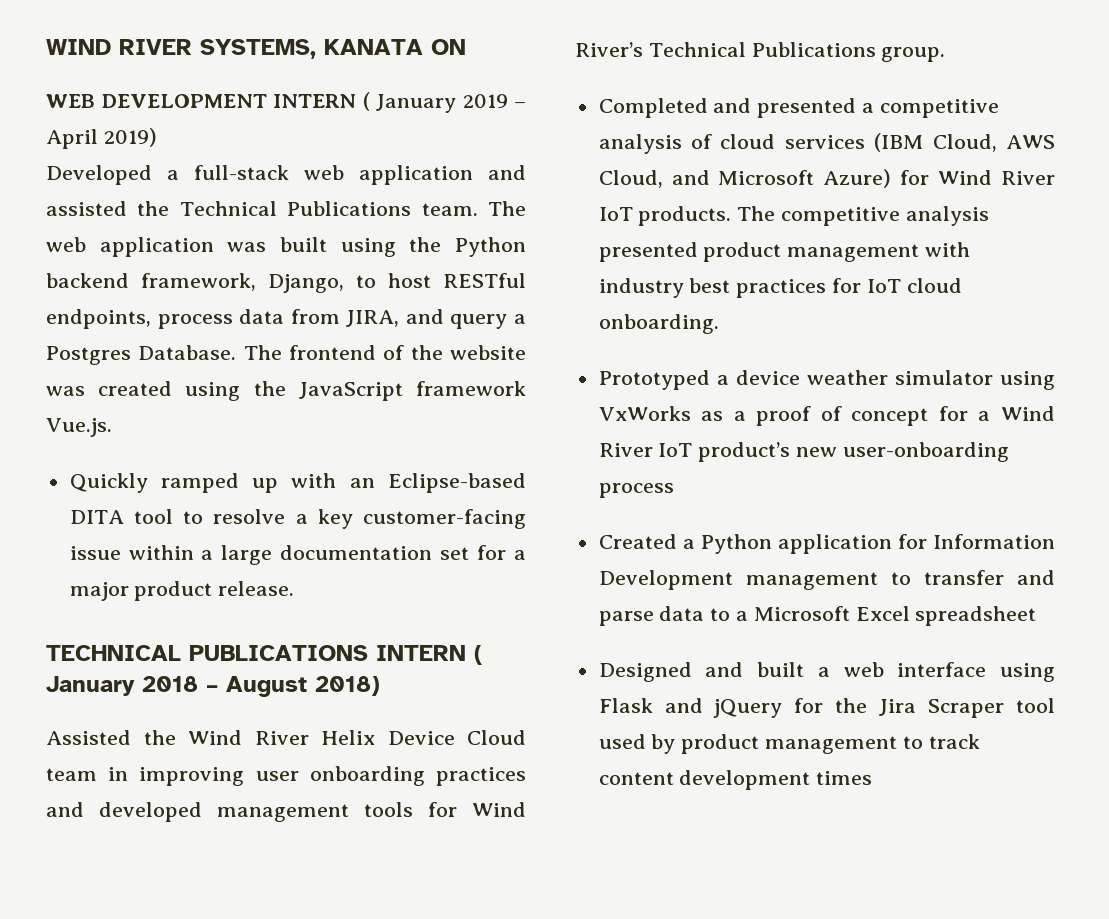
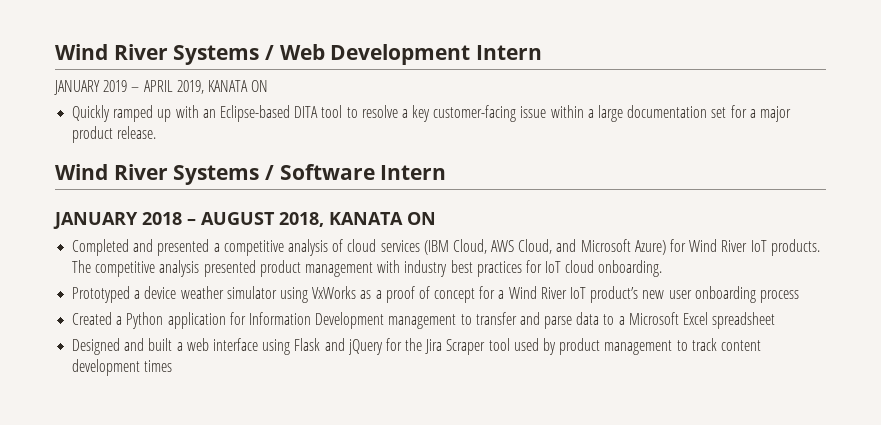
[46,39,466,59] [46,92,526,113] [46,128,157,149] [46,165,526,185] [46,201,526,216] [46,237,526,257] [46,273,526,293] [46,309,526,329] [46,345,526,365] [46,381,526,401] [46,418,112,437] WIND RIVER SYSTEMS, KANATA ON // WEB DEVELOPMENT INTERN ( January 2019 – April 2019) // Developed a full-stack web application and assisted the Technical Publications team. The web application was built using the Python backend framework, Django, to host RESTful endpoints, process data from JIRA, and query a Postgres Database. The frontend of the website was created using the JavaScript framework Vue.js. -> [55,44,543,65] [54,80,269,95] Wind River Systems / Web Development Intern // JANUARY 2019 – APRIL 2019, KANATA ON
[46,645,483,665] [46,676,380,697] [46,730,526,745] [46,766,526,786] [46,802,526,822] [575,42,946,62] TECHNICAL PUBLICATIONS INTERN ( January 2018 – August 2018) // Assisted the Wind River Helix Device Cloud team in improving user onboarding practices and developed management tools for Wind River’s Technical Publications group. -> [55,164,447,185] [53,212,436,229] Wind River Systems / Software Intern // JANUARY 2018 – AUGUST 2018, KANATA ON
[842,442,1009,462] user-onboarding -> [668,286,756,303] user onboarding

